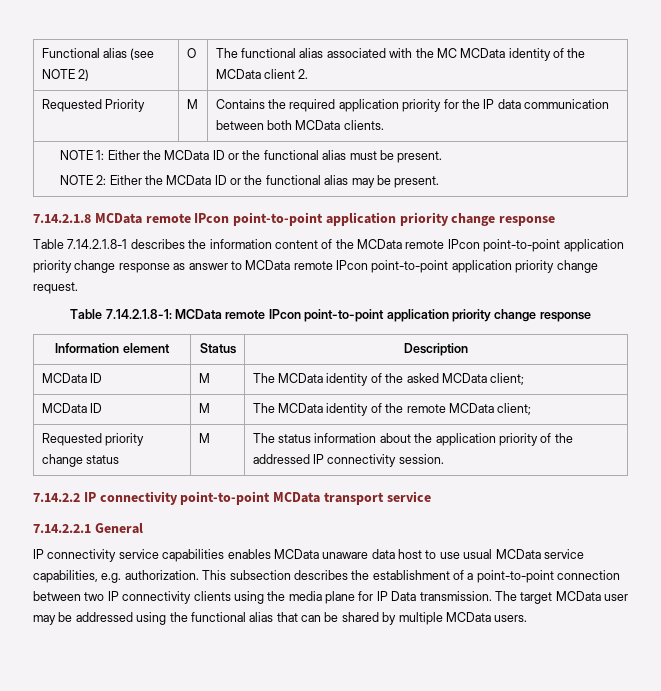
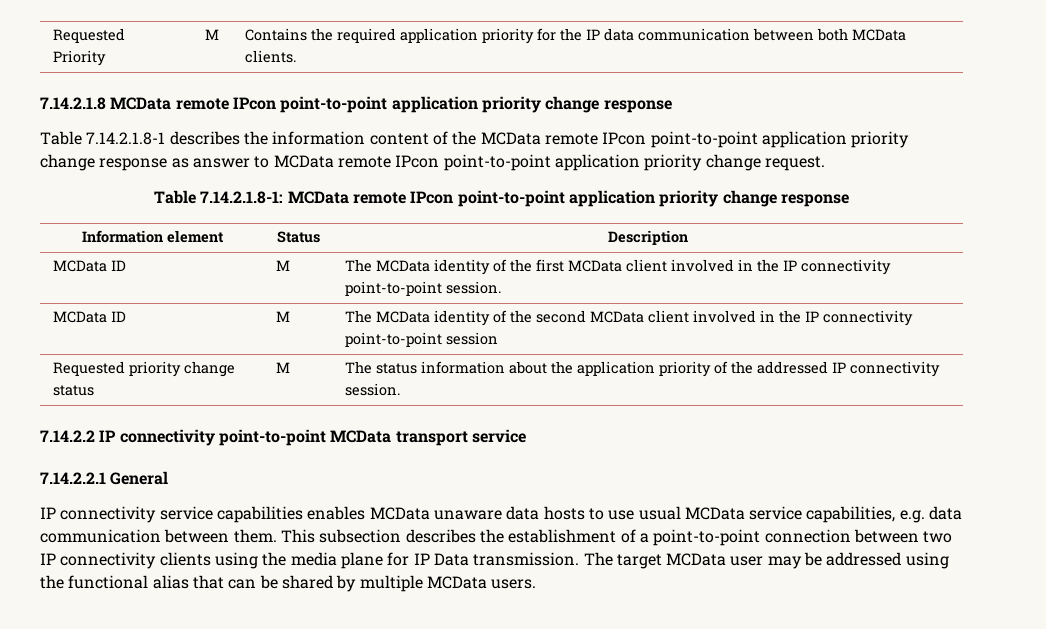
[41,48,155,60] [41,69,90,81] [186,48,196,58] [215,48,586,61] [215,69,309,79] Functional alias (see NOTE 2) | O | The functional alias associated with the MC MCData identity of the MCData client 2. // -> (52, 35) none
[59,150,443,163] [59,175,440,188] // NOTE 1: Either the MCData ID or the functional alias must be present. // NOTE 2: Either the MCData ID or the functional alias may be present. -> (296, 56) none
[406,373,525,385] [41,403,103,413] [198,403,210,413] [252,403,532,416] asked MCData client; // MCData ID | M | The MCData identity of the remote MCData client; -> [535,259,891,275] [344,281,501,296] [52,311,126,323] [275,311,290,322] [344,310,913,326] [344,332,498,347] first MCData client involved in the IP connectivity point-to-point session. // MCData ID | M | The MCData identity of the second MCData client involved in the IP connectivity point-to-point session
[398,549,422,559] host -> [543,506,585,520] hosts
[124,570,199,580] authorization. -> [929,506,963,520] [40,529,277,543] data communication between them.

